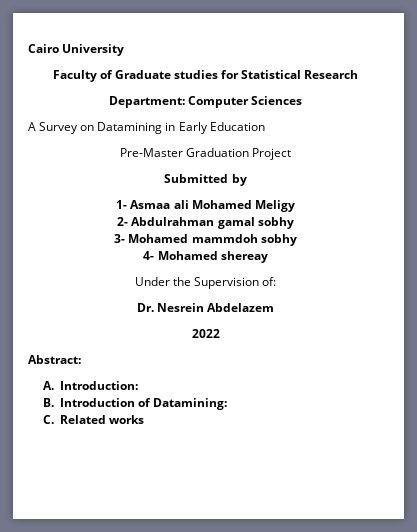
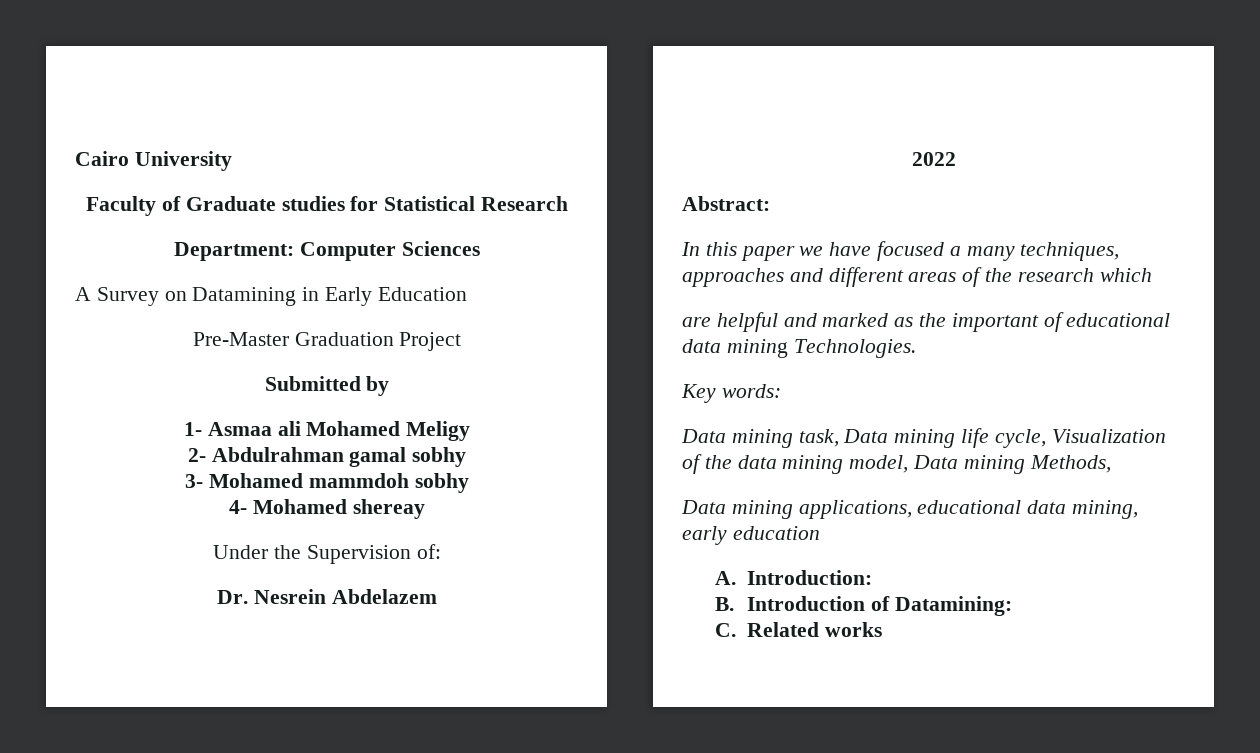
(81, 359) none -> [681,241,1120,261] [682,267,1152,287] [682,312,1171,332] [682,339,916,358] [681,384,781,403] [681,428,1166,448] [682,454,1111,474] [681,500,1139,519] [682,526,820,545] // In this paper we have focused a many techniques, approaches and different areas of the research which // are helpful and marked as the important of educational data mining Technologies. // Key words: // Data mining task, Data mining life cycle, Visualization of the data mining model, Data mining Methods, // Data mining applications, educational data mining, early education

